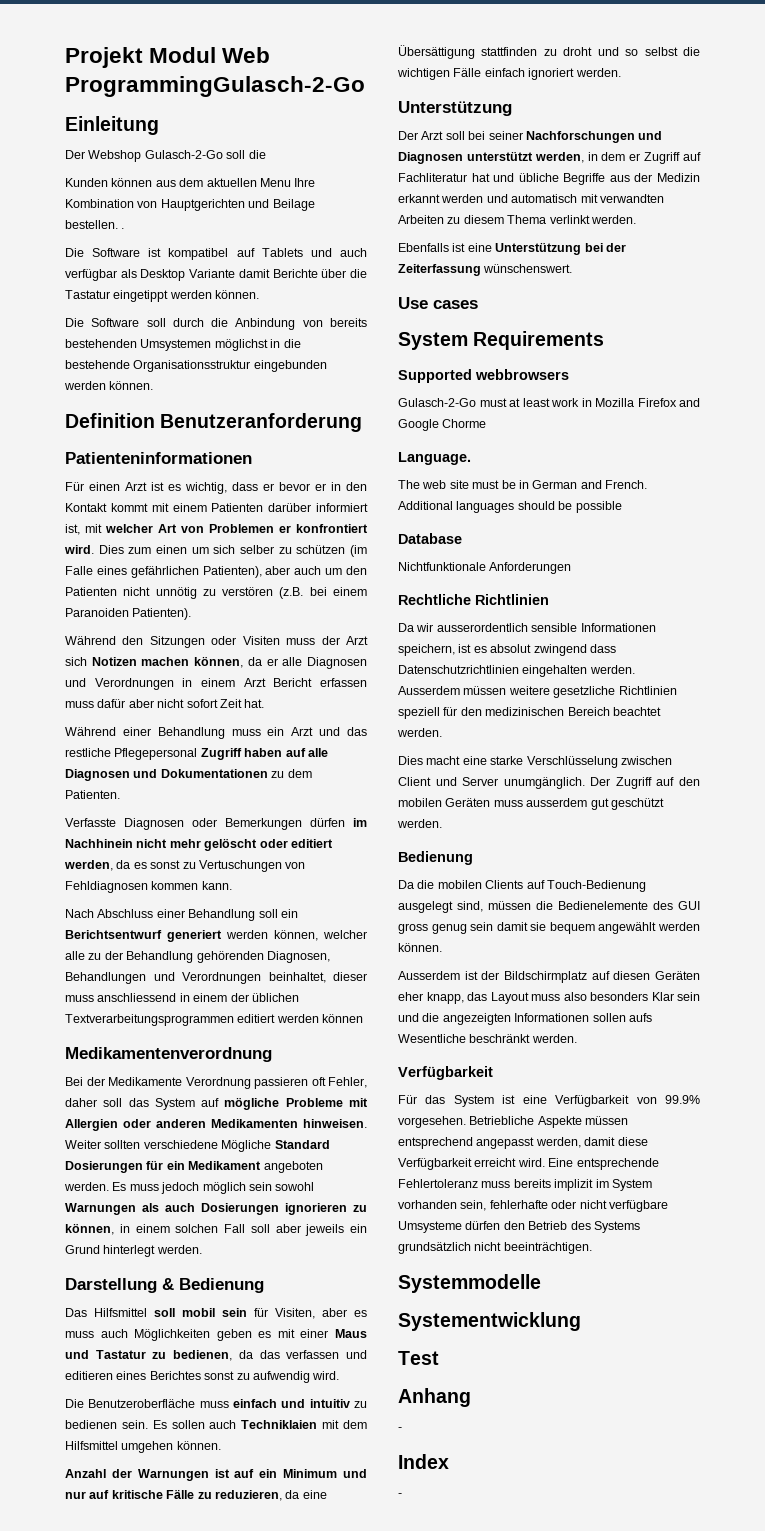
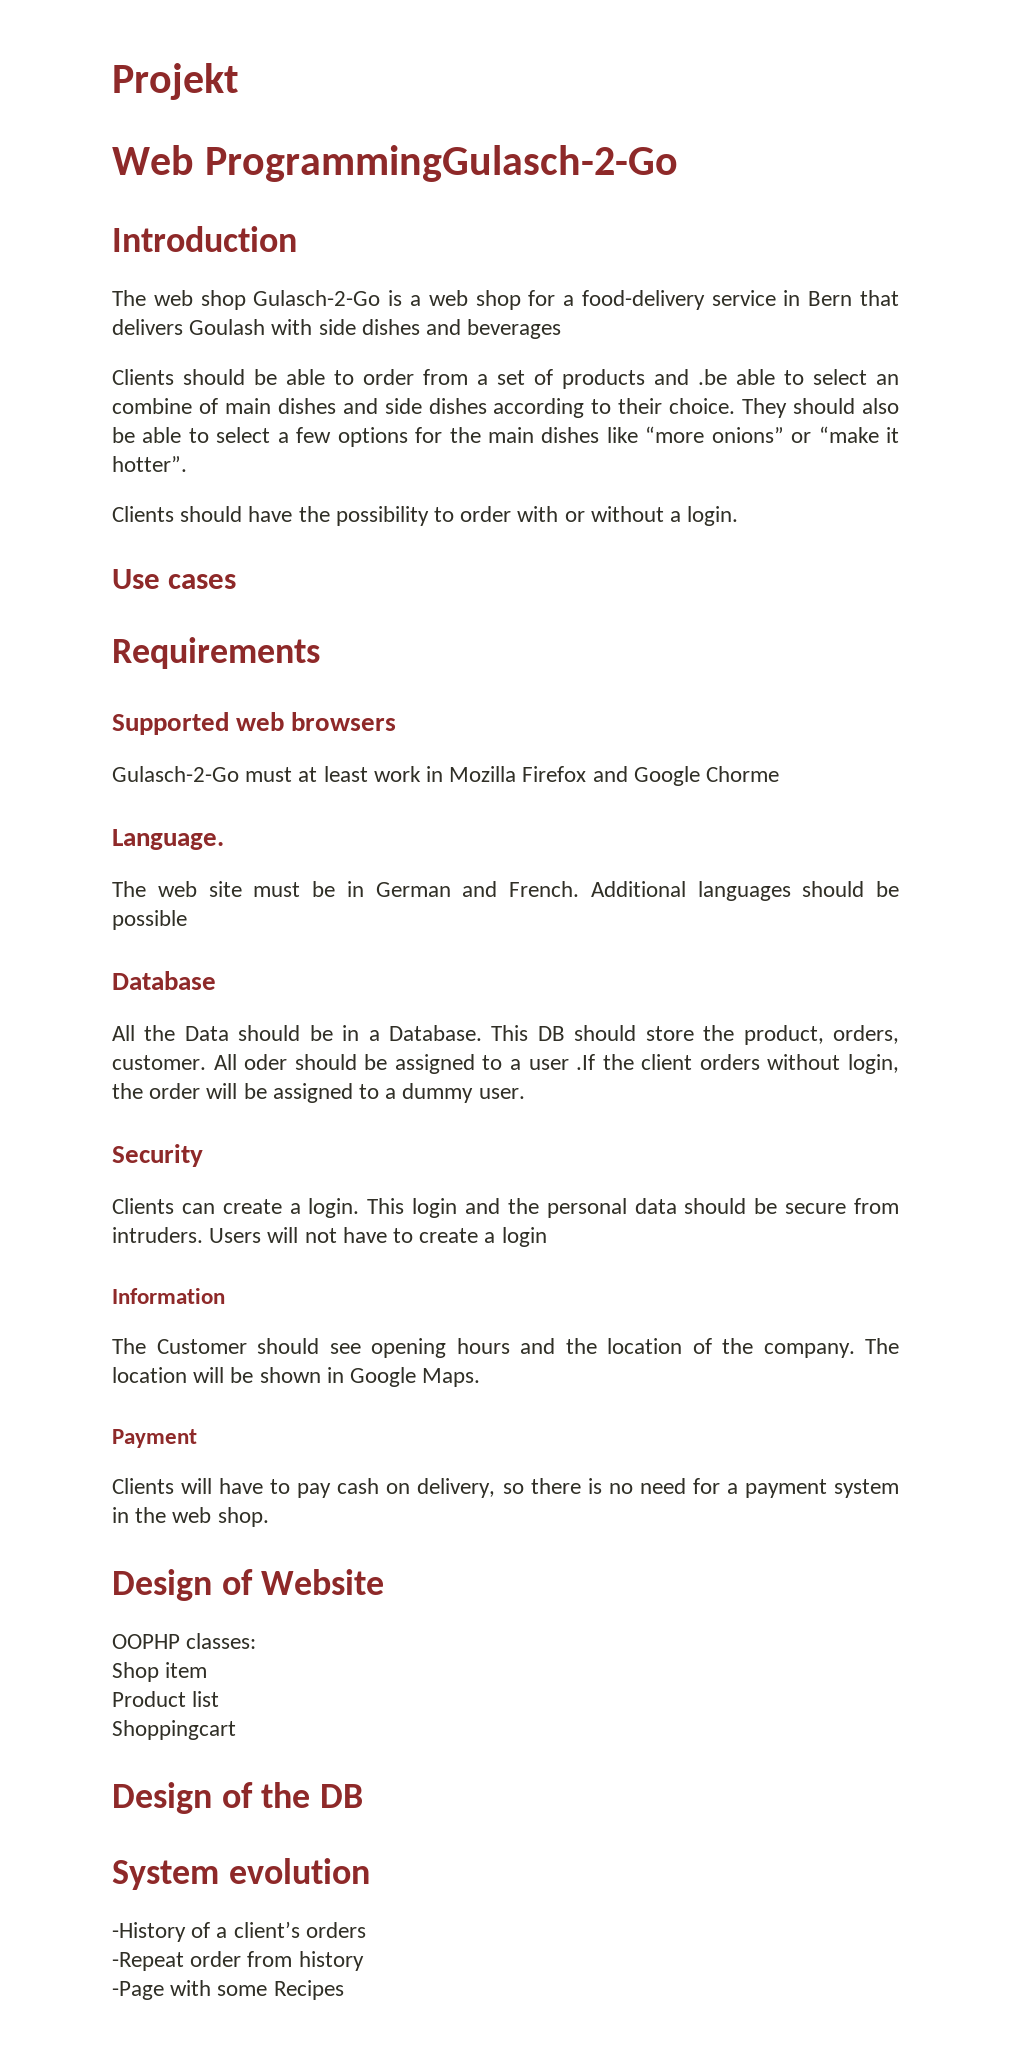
[149,47,217,63] Modul -> (239, 81) //
[65,116,159,135] [65,150,266,162] [65,178,316,187] [65,199,315,211] [65,220,125,229] [65,248,367,260] [65,269,367,281] [65,290,260,302] [65,318,367,330] [65,339,301,351] [65,360,327,372] [64,381,154,390] [65,413,363,432] [65,452,252,464] [65,482,367,494] [65,503,368,512] [65,524,368,535] [64,545,367,557] [65,566,367,578] [65,587,367,599] [65,608,192,620] [65,636,368,648] [65,656,367,669] [65,678,367,690] [65,699,265,708] [65,727,367,739] [65,748,328,760] [65,769,312,781] [65,790,120,799] [65,818,367,830] [65,838,333,851] [64,860,306,872] [65,881,232,893] [65,909,298,921] [65,930,367,942] [65,951,330,963] [65,972,367,984] [65,993,299,1002] [65,1014,364,1026] [65,1047,272,1062] [65,1077,367,1089] [65,1097,368,1110] [65,1119,367,1131] [65,1140,330,1152] [65,1160,323,1173] [64,1182,315,1194] [65,1203,367,1215] [65,1223,367,1236] [65,1245,202,1257] [65,1278,264,1293] [65,1308,367,1319] [65,1329,367,1341] [65,1350,368,1361] [65,1371,340,1383] [65,1399,368,1408] [65,1420,367,1429] [65,1441,221,1453] [65,1469,367,1481] [65,1489,327,1501] [398,45,700,59] [397,68,621,80] [398,101,512,116] [398,131,663,143] [398,151,701,164] [398,173,700,185] [398,194,664,203] [398,215,636,224] [398,242,626,255] [398,264,573,276] Einleitung // Der Webshop Gulasch-2-Go soll die // Kunden können aus dem aktuellen Menu Ihre Kombination von Hauptgerichten und Beilage bestellen. . // Die Software ist kompatibel auf Tablets und auch verfügbar als Desktop Variante damit Berichte über die Tastatur eingetippt werden können. // Die Software soll durch die Anbindung von bereits bestehenden Umsystemen möglichst in die bestehende Organisationsstruktur eingebunden werden können. // Definition Benutzeranforderung // Patienteninformationen // Für einen Arzt ist es wichtig, dass er bevor er in den Kontakt kommt mit einem Patienten darüber informiert ist, mit welcher Art von Problemen er konfrontiert wird. Dies zum einen um sich selber zu schützen (im Falle eines gefährlichen Patienten), aber auch um den Patienten nicht unnötig zu verstören (z.B. bei einem Paranoiden Patienten). // Während den Sitzungen oder Visiten muss der Arzt sich Notizen machen können, da er alle Diagnosen und Verordnungen in einem Arzt Bericht erfassen muss dafür aber nicht sofort Zeit hat. // Während einer Behandlung muss ein Arzt und das restliche Pflegepersonal Zugriff haben auf alle Diagnosen und Dokumentationen zu dem Patienten. // Verfasste Diagnosen oder Bemerkungen dürfen im Nachhinein nicht mehr gelöscht oder editiert werden, da es sonst zu Vertuschungen von Fehldiagnosen kommen kann. // Nach Abschluss einer Behandlung soll ein Berichtsentwurf generiert werden können, welcher alle zu der Behandlung gehörenden Diagnosen, Behandlungen und Verordnungen beinhaltet, dieser muss anschliessend in einem der üblichen Textverarbeitungsprogrammen editiert werden können // Medikamentenverordnung // Bei der Medikamente Verordnung passieren oft Fehler, daher soll das System auf mögliche Probleme mit Allergien oder anderen Medikamenten hinweisen. Weiter sollten verschiedene Mögliche Standard Dosierungen für ein Medikament angeboten werden. Es muss jedoch möglich sein sowohl Warnungen als auch Dosierungen ignorieren zu können, in einem solchen Fall soll aber jeweils ein Grund hinterlegt werden. // Darstellung & Bedienung // Das Hilfsmittel soll mobil sein für Visiten, aber es muss auch Möglichkeiten geben es mit einer Maus und Tastatur zu bedienen, da das verfassen und editieren eines Berichtes sonst zu aufwendig wird. // Die Benutzeroberfläche muss einfach und intuitiv zu bedienen sein. Es sollen auch Techniklaien mit dem Hilfsmittel umgehen können. // Anzahl der Warnungen ist auf ein Minimum und nur auf kritische Fälle zu reduzieren, da eine Übersättigung stattfinden zu droht und so selbst die wichtigen Fälle einfach ignoriert werden. // Unterstützung // Der Arzt soll bei seiner Nachforschungen und Diagnosen unterstützt werden, in dem er Zugriff auf Fachliteratur hat und übliche Begriffe aus der Medizin erkannt werden und automatisch mit verwandten Arbeiten zu diesem Thema verlinkt werden. // Ebenfalls ist eine Unterstützung bei der Zeiterfassung wünschenswert. -> [112,226,297,252] [112,290,900,310] [112,319,562,339] [112,369,899,389] [112,398,899,418] [112,426,899,447] [112,456,187,472] [112,506,739,526] Introduction // The web shop Gulasch-2-Go is a web shop for a food-delivery service in Bern that delivers Goulash with side dishes and beverages // Clients should be able to order from a set of products and .be able to select an combine of main dishes and side dishes according to their choice. They should also be able to select a few options for the main dishes like “more onions” or “make it hotter”. // Clients should have the possibility to order with or without a login.
[398,332,468,350] System -> (237, 581) none
[475,369,569,380] webbrowsers -> [236,712,397,731] web browsers
[398,562,572,574] [398,594,549,605] [398,623,656,632] [398,644,616,656] [398,665,635,677] [398,686,677,698] [398,707,661,719] [397,728,442,737] [398,756,672,768] [398,777,700,789] [398,798,664,810] [397,819,442,828] [398,851,473,865] [398,880,646,892] [398,901,700,913] [398,922,700,934] [398,943,442,952] [398,971,700,983] [398,992,700,1004] [398,1013,652,1025] [398,1034,577,1043] [398,1066,493,1080] [398,1095,700,1107] [398,1116,629,1128] [398,1137,648,1149] [398,1158,659,1170] [398,1179,652,1191] [398,1200,668,1212] [398,1221,640,1233] [398,1242,592,1254] [398,1274,541,1293] [398,1312,581,1331] [398,1351,439,1365] [398,1388,471,1407] [398,1427,402,1431] [398,1454,449,1469] [398,1493,402,1497] Nichtfunktionale Anforderungen // Rechtliche Richtlinien // Da wir ausserordentlich sensible Informationen speichern, ist es absolut zwingend dass Datenschutzrichtlinien eingehalten werden. Ausserdem müssen weitere gesetzliche Richtlinien speziell für den medizinischen Bereich beachtet werden. // Dies macht eine starke Verschlüsselung zwischen Client und Server unumgänglich. Der Zugriff auf den mobilen Geräten muss ausserdem gut geschützt werden. // Bedienung // Da die mobilen Clients auf Touch-Bedienung ausgelegt sind, müssen die Bedienelemente des GUI gross genug sein damit sie bequem angewählt werden können. // Ausserdem ist der Bildschirmplatz auf diesen Geräten eher knapp, das Layout muss also besonders Klar sein und die angezeigten Informationen sollen aufs Wesentliche beschränkt werden. // Verfügbarkeit // Für das System ist eine Verfügbarkeit von 99.9% vorgesehen. Betriebliche Aspekte müssen entsprechend angepasst werden, damit diese Verfügbarkeit erreicht wird. Eine entsprechende Fehlertoleranz muss bereits implizit im System vorhanden sein, fehlerhafte oder nicht verfügbare Umsysteme dürfen den Betrieb des Systems grundsätzlich nicht beeinträchtigen. // Systemmodelle // Systementwicklung // Test // Anhang // - // Index // - -> [112,1025,900,1045] [112,1054,899,1074] [112,1083,525,1103] [112,1144,203,1167] [112,1198,900,1218] [112,1227,547,1247] [112,1288,225,1304] [112,1338,899,1358] [112,1367,481,1387] [112,1429,197,1448] [112,1478,899,1498] [112,1507,269,1527] [112,1569,385,1601] [112,1633,257,1649] [112,1662,208,1682] [112,1691,220,1707] [112,1720,236,1740] [112,1782,364,1814] [112,1858,370,1890] [112,1921,366,1942] [112,1951,364,1971] [112,1980,344,2000] All the Data should be in a Database. This DB should store the product, orders, customer. All oder should be assigned to a user .If the client orders without login, the order will be assigned to a dummy user. // Security // Clients can create a login. This login and the personal data should be secure from intruders. Users will not have to create a login // Information // The Customer should see opening hours and the location of the company. The location will be shown in Google Maps. // Payment // Clients will have to pay cash on delivery, so there is no need for a payment system in the web shop. // Design of Website // OOPHP classes: // Shop item // Product list // Shoppingcart // Design of the DB // System evolution // -History of a client’s orders // -Repeat order from history // -Page with some Recipes

